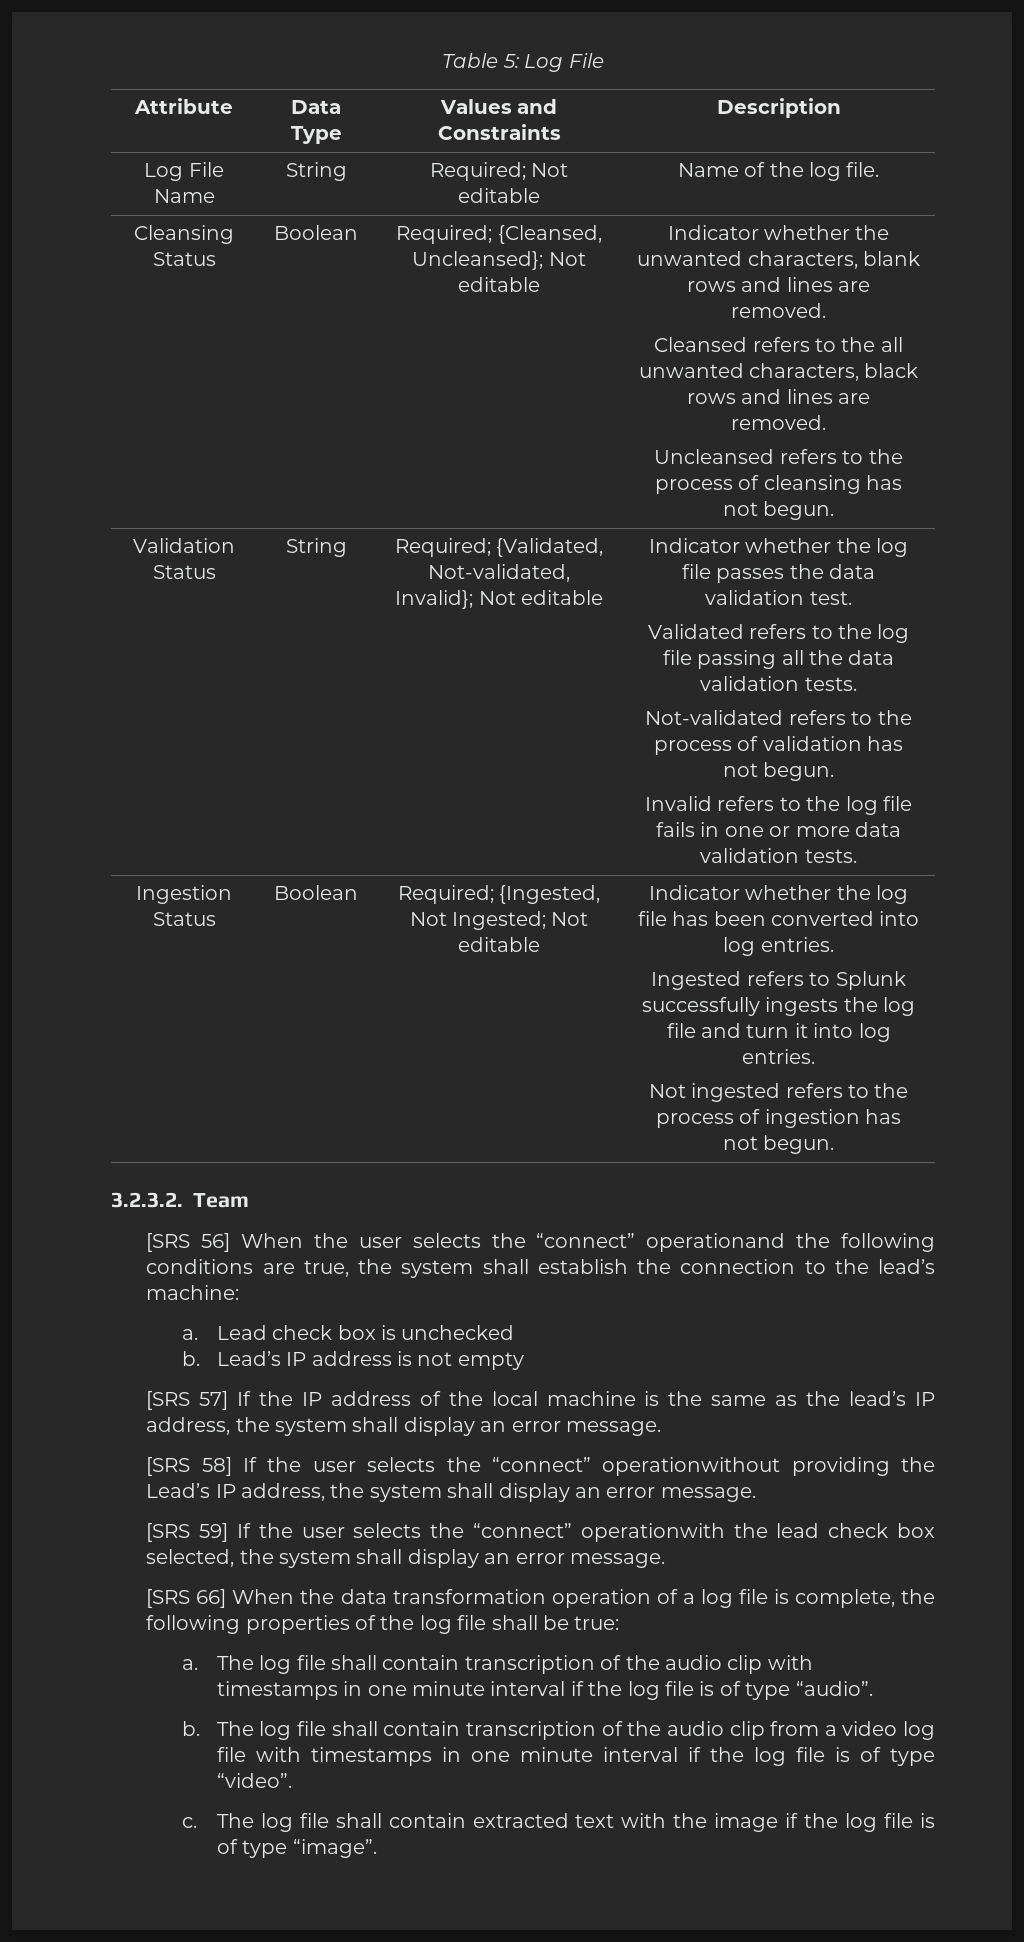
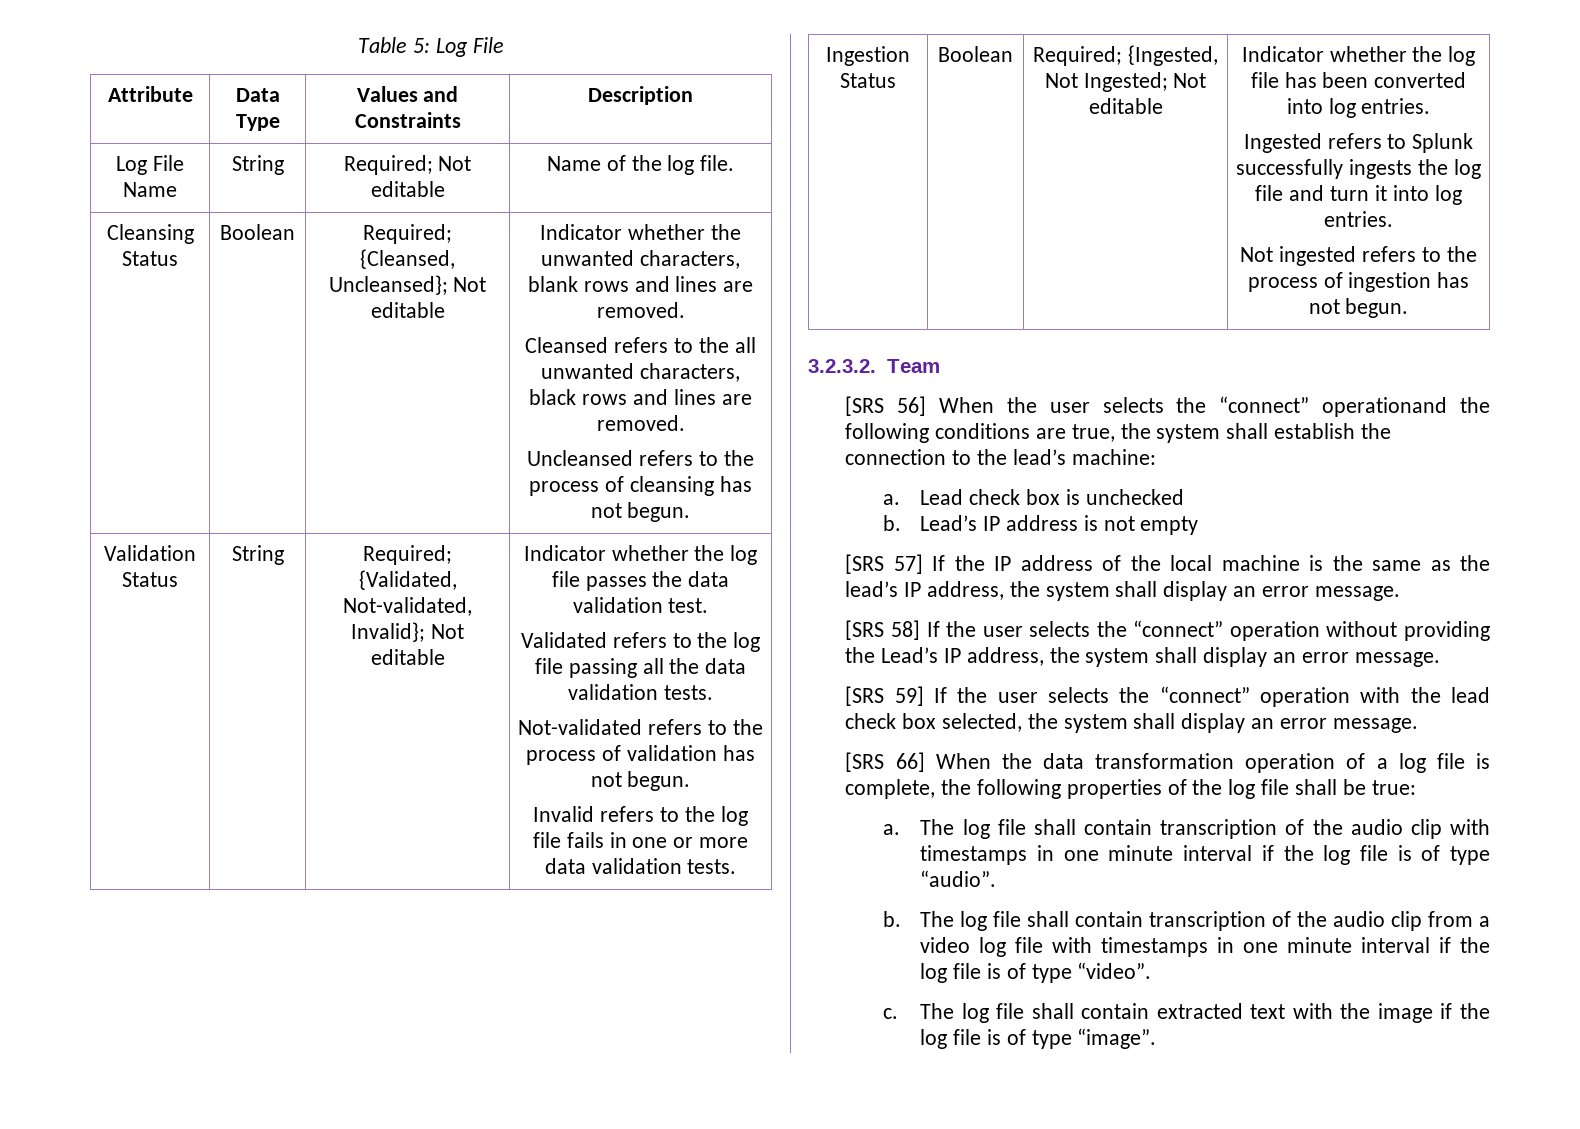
[602,1457,781,1476] operationwithout -> [1229,621,1398,641] operation without
[580,1523,725,1542] operationwith -> [1260,687,1401,707] operation with

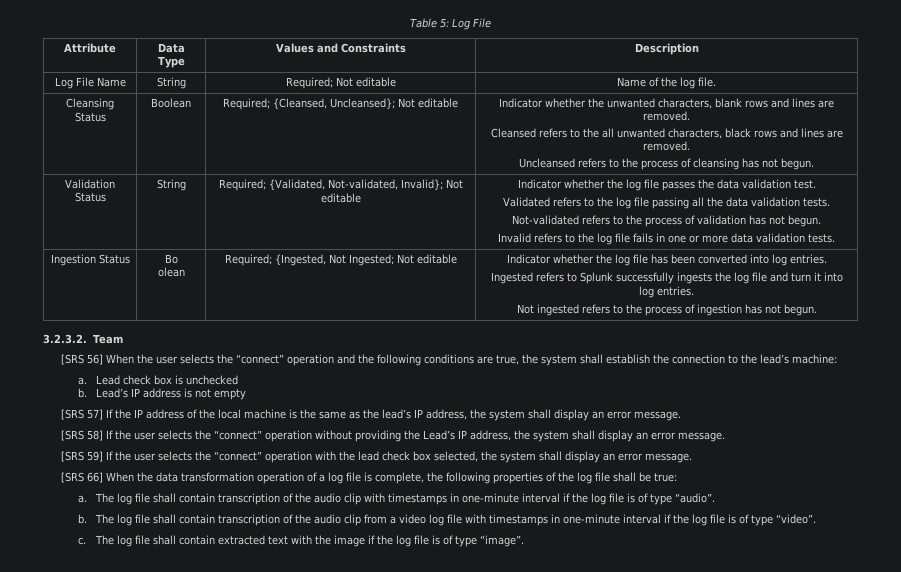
[938,46,1013,62] Boolean -> [164,254,178,264] [157,267,185,277] Bo // olean
[1322,397,1448,417] operationand -> [286,354,355,366] operation and
[1063,845,1174,861] one minute -> [462,493,520,503] one-minute
[1243,937,1353,953] one minute -> [563,514,621,524] one-minute

